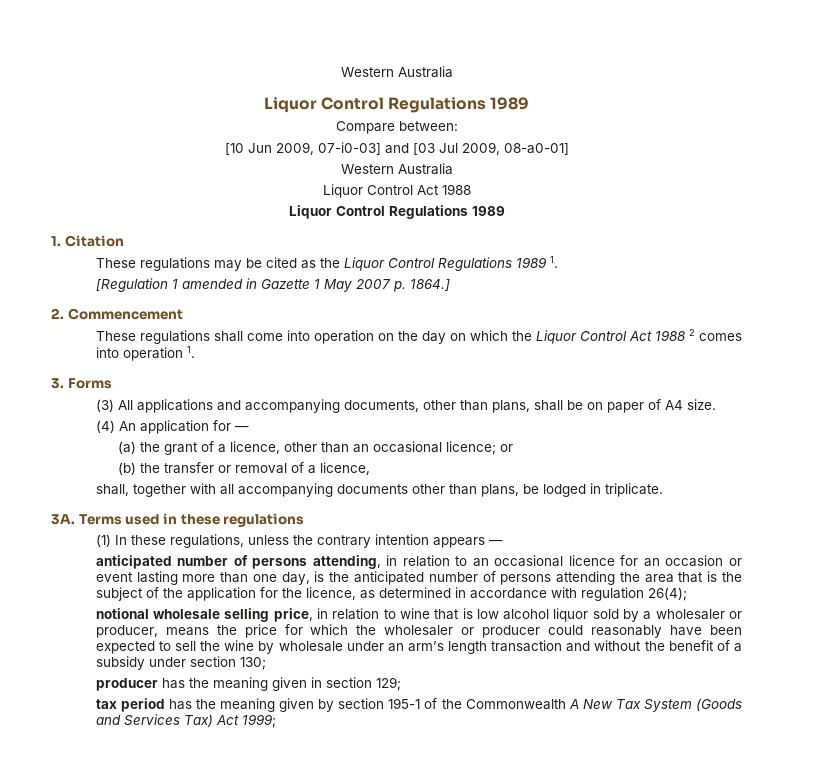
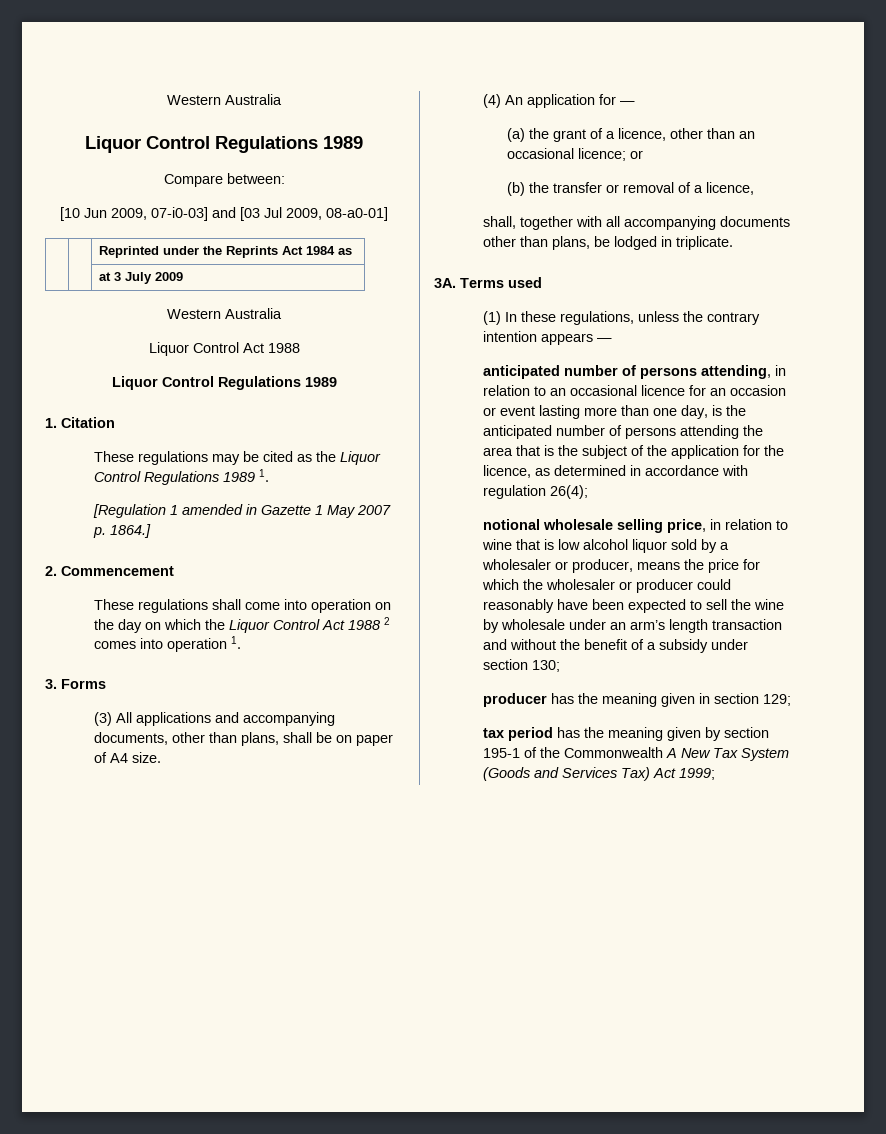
(569, 149) none -> [98,246,352,258] [98,272,183,284] // | | Reprinted under the Reprints Act 1984 as // | | at 3 July 2009
[162,513,305,527] in these regulations -> (542, 282) none

